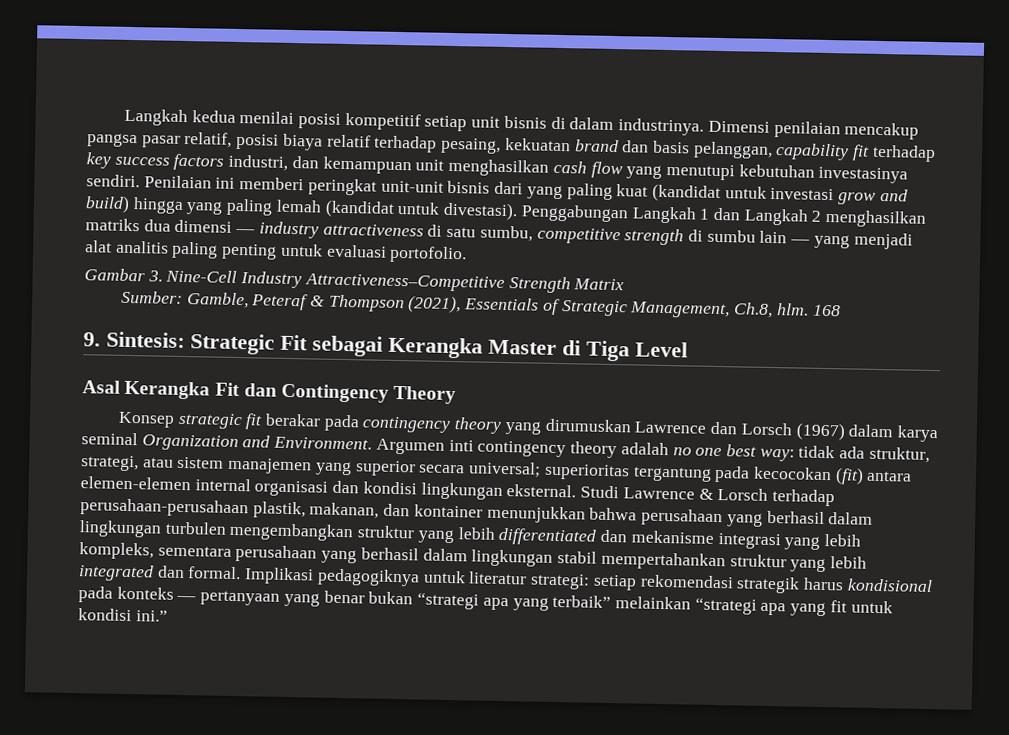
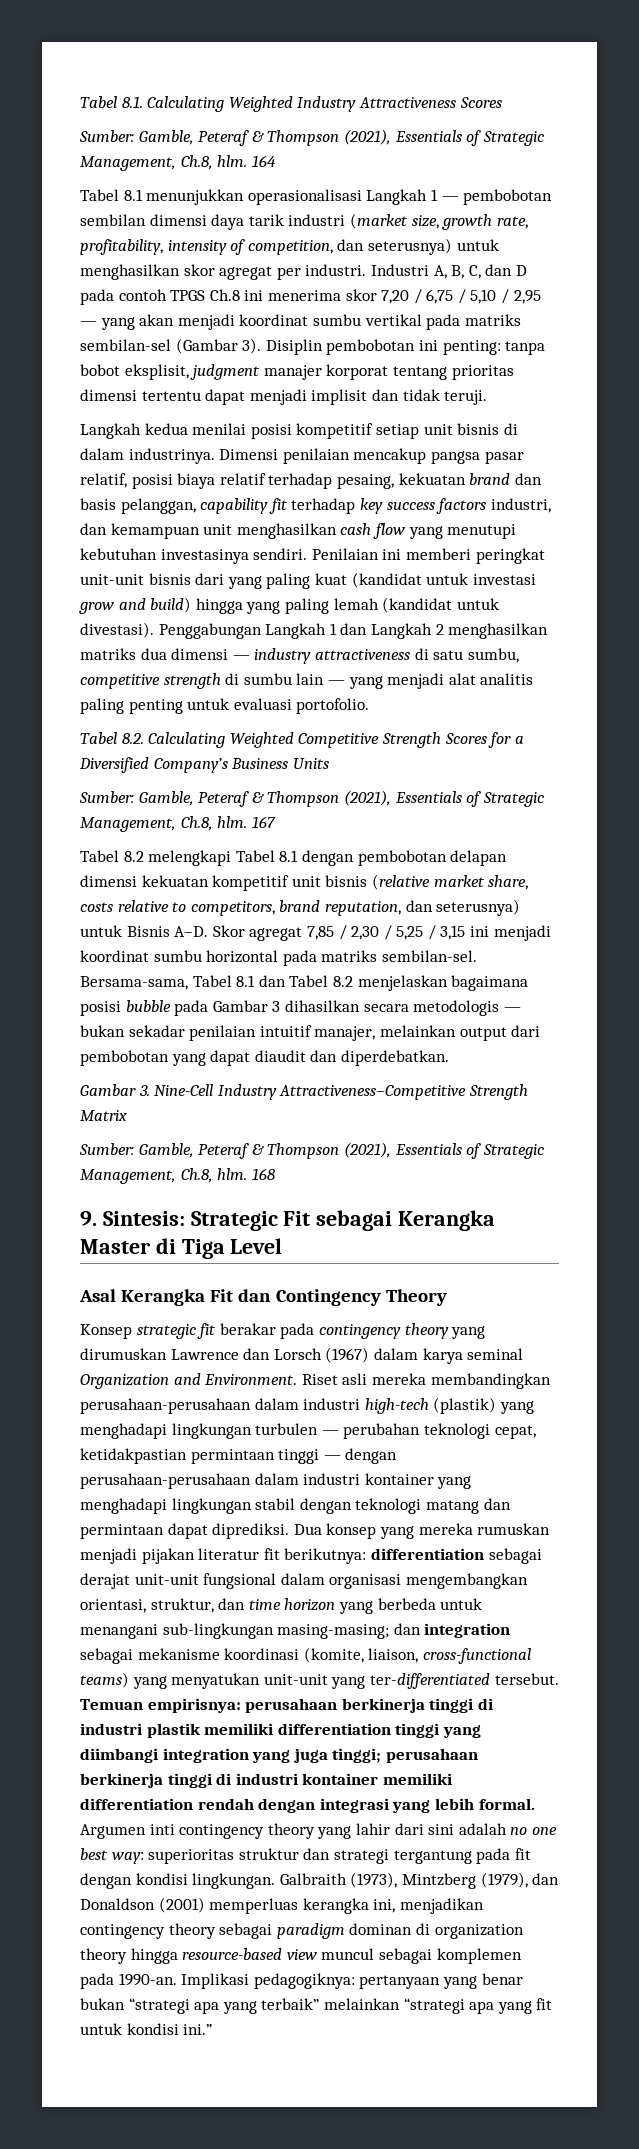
(123, 117) none -> [80,96,502,112] [79,129,544,146] [80,155,276,171] [80,189,553,205] [80,213,528,230] [80,238,499,255] [80,264,527,280] [80,289,541,305] [80,314,521,330] [80,338,546,355] [80,364,514,380] [80,389,488,405] Tabel 8.1. Calculating Weighted Industry Attractiveness Scores // Sumber: Gamble, Peteraf & Thompson (2021), Essentials of Strategic Management, Ch.8, hlm. 164 // Tabel 8.1 menunjukkan operasionalisasi Langkah 1 — pembobotan sembilan dimensi daya tarik industri (market size, growth rate, profitability, intensity of competition, dan seterusnya) untuk menghasilkan skor agregat per industri. Industri A, B, C, dan D pada contoh TPGS Ch.8 ini menerima skor 7,20 / 6,75 / 5,10 / 2,95 — yang akan menjadi koordinat sumbu vertikal pada matriks sembilan-sel (Gambar 3). Disiplin pembobotan ini penting: tanpa bobot eksplisit, judgment manajer korporat tentang prioritas dimensi tertentu dapat menjadi implisit dan tidak teruji. //
(468, 254) none -> [80,732,524,748] [79,757,329,773] [79,790,544,807] [80,816,276,832] [80,850,508,866] [80,874,529,891] [80,899,521,916] [80,925,551,941] [80,950,477,966] [80,975,529,991] [80,1000,521,1016] [80,1025,541,1041] [80,1050,449,1066] // Tabel 8.2. Calculating Weighted Competitive Strength Scores for a Diversified Company’s Business Units // Sumber: Gamble, Peteraf & Thompson (2021), Essentials of Strategic Management, Ch.8, hlm. 167 // Tabel 8.2 melengkapi Tabel 8.1 dengan pembobotan delapan dimensi kekuatan kompetitif unit bisnis (relative market share, costs relative to competitors, brand reputation, dan seterusnya) untuk Bisnis A–D. Skor agregat 7,85 / 2,30 / 5,25 / 3,15 ini menjadi koordinat sumbu horizontal pada matriks sembilan-sel. Bersama-sama, Tabel 8.1 dan Tabel 8.2 menjelaskan bagaimana posisi bubble pada Gambar 3 dihasilkan secara metodologis — bukan sekadar penilaian intuitif manajer, melainkan output dari pembobotan yang dapat diaudit dan diperdebatkan.
[375,438,618,459] Argumen inti contingency theory -> [301,1373,551,1389] [80,1397,534,1414] [80,1423,536,1439] [80,1448,398,1464] [80,1473,472,1489] [80,1498,511,1514] [80,1523,551,1539] [80,1548,542,1564] [80,1573,528,1589] [80,1598,483,1614] [80,1623,511,1639] [80,1647,531,1664] [80,1672,559,1689] [80,1698,493,1713] [80,1723,481,1738] [80,1748,478,1763] [80,1773,452,1788] [80,1798,535,1813] [80,1823,455,1839] Riset asli mereka membandingkan perusahaan-perusahaan dalam industri high-tech (plastik) yang menghadapi lingkungan turbulen — perubahan teknologi cepat, ketidakpastian permintaan tinggi — dengan perusahaan-perusahaan dalam industri kontainer yang menghadapi lingkungan stabil dengan teknologi matang dan permintaan dapat diprediksi. Dua konsep yang mereka rumuskan menjadi pijakan literatur fit berikutnya: differentiation sebagai derajat unit-unit fungsional dalam organisasi mengembangkan orientasi, struktur, dan time horizon yang berbeda untuk menangani sub-lingkungan masing-masing; dan integration sebagai mekanisme koordinasi (komite, liaison, cross-functional teams) yang menyatukan unit-unit yang ter-differentiated tersebut. Temuan empirisnya: perusahaan berkinerja tinggi di industri plastik memiliki differentiation tinggi yang diimbangi integration yang juga tinggi; perusahaan berkinerja tinggi di industri kontainer memiliki differentiation rendah dengan integrasi yang lebih formal. Argumen inti contingency theory yang lahir dari sini
[798,445,930,463] [81,455,913,485] [80,476,835,507] [80,498,874,527] [79,520,861,550] [79,542,867,573] [78,564,933,594] [78,586,197,603] tidak ada struktur, strategi, atau sistem manajemen yang superior secara universal; superioritas tergantung pada kecocokan (fit) antara elemen-elemen internal organisasi dan kondisi lingkungan eksternal. Studi Lawrence & Lorsch terhadap perusahaan-perusahaan plastik, makanan, dan kontainer menunjukkan bahwa perusahaan yang berhasil dalam lingkungan turbulen mengembangkan struktur yang lebih differentiated dan mekanisme integrasi yang lebih kompleks, sementara perusahaan yang berhasil dalam lingkungan stabil mempertahankan struktur yang lebih integrated dan formal. Implikasi pedagogiknya untuk literatur strategi: setiap rekomendasi strategik harus kondisional pada konteks — -> [148,1848,531,1864] [80,1872,560,1889] [80,1897,484,1914] [80,1923,524,1939] [80,1948,522,1964] [80,1973,355,1989] superioritas struktur dan strategi tergantung pada fit dengan kondisi lingkungan. Galbraith (1973), Mintzberg (1979), dan Donaldson (2001) memperluas kerangka ini, menjadikan contingency theory sebagai paradigm dominan di organization theory hingga resource-based view muncul sebagai komplemen pada 1990-an. Implikasi pedagogiknya:

